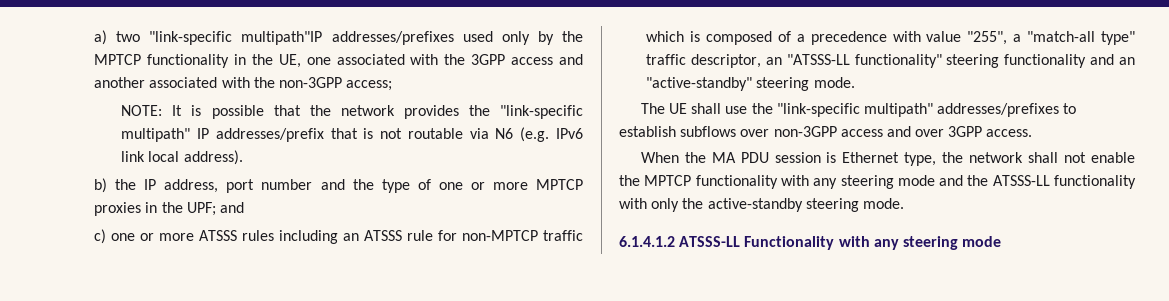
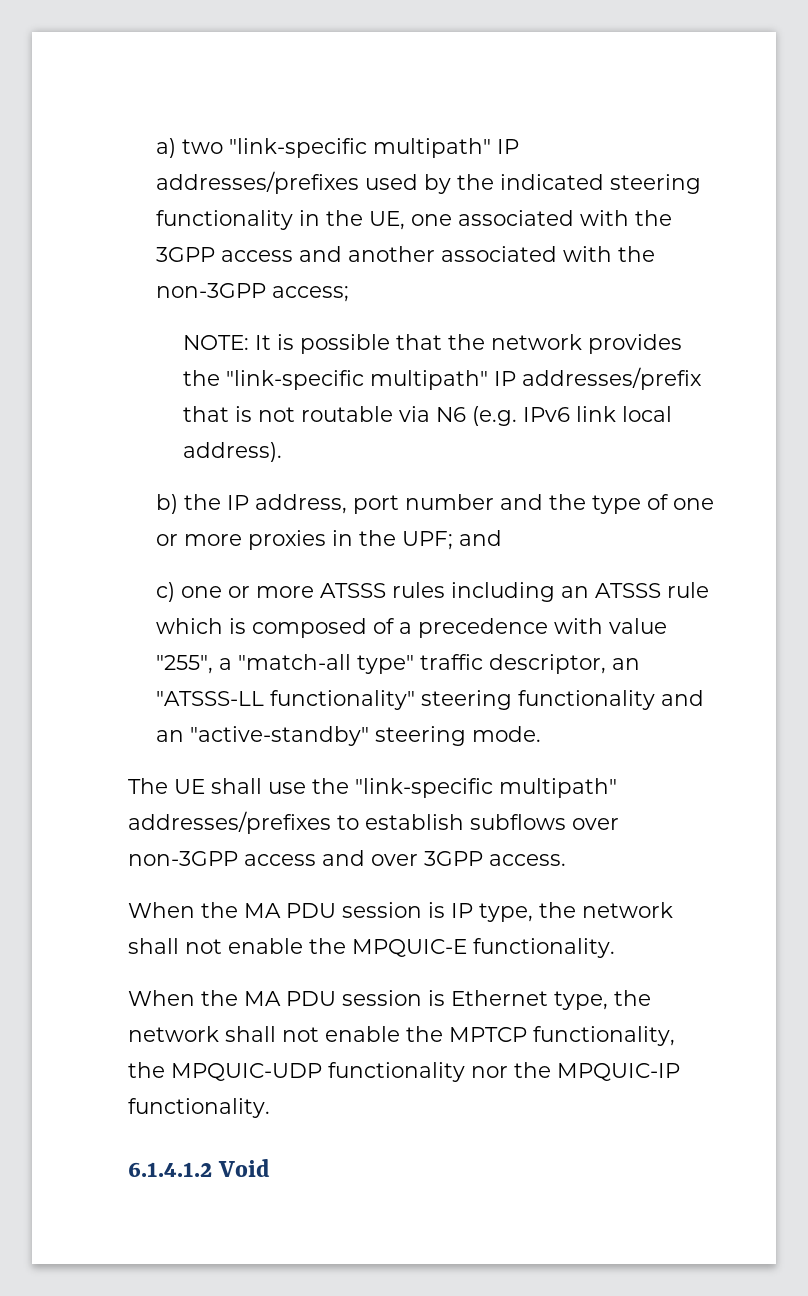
[241,31,323,45] multipath"IP -> [372,138,519,158] multipath" IP
[501,31,530,45] only -> (418, 182) none
[94,54,142,65] MPTCP -> [499,174,701,194] indicated steering
[535,179,583,190] MPTCP -> (242, 540) none
[438,230,583,241] for non-MPTCP traffic -> (709, 590) none
(1033, 133) none -> [128,902,673,922] [128,938,615,958] // When the MA PDU session is IP type, the network shall not enable the MPQUIC-E functionality.
[695,175,1136,189] [619,198,904,212] [619,236,1002,250] functionality with any steering mode and the ATSSS-LL functionality with only the active-standby steering mode. // 6.1.4.1.2 ATSSS-LL Functionality with any steering mode -> [533,1026,675,1046] [128,1062,680,1082] [128,1098,270,1118] [128,1159,271,1177] functionality, the MPQUIC-UDP functionality nor the MPQUIC-IP functionality. // 6.1.4.1.2 Void

